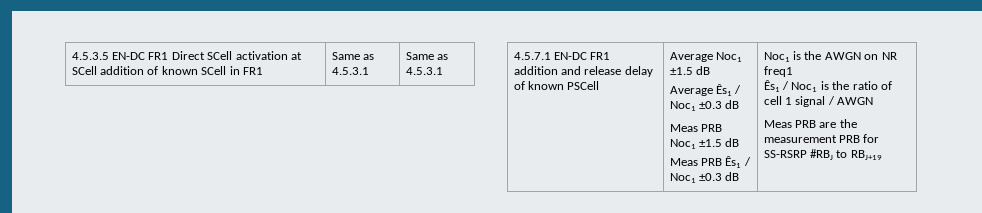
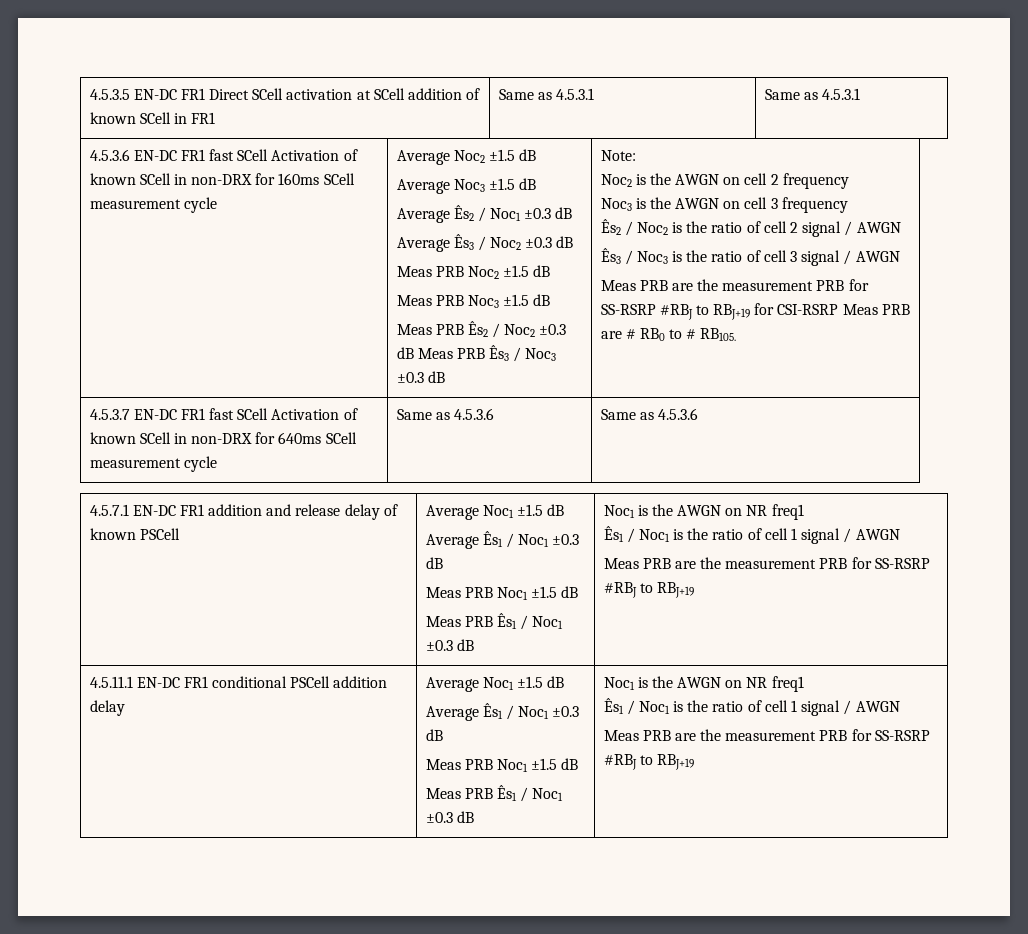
(443, 71) none -> [89,149,358,161] [89,173,355,185] [89,197,217,213] [396,149,537,165] [396,178,537,194] [396,205,573,223] [396,234,574,252] [396,265,551,279] [396,294,551,308] [396,321,567,338] [396,345,557,362] [396,371,445,383] [600,150,636,161] [600,173,849,189] [600,197,848,213] [600,219,901,237] [600,248,900,266] [600,279,869,291] [600,303,910,320] [600,328,737,341] [89,408,358,420] [89,432,357,444] [89,456,217,472] [396,408,494,420] [600,408,698,420] // 4.5.3.6 EN-DC FR1 fast SCell Activation of known SCell in non-DRX for 160ms SCell measurement cycle | Average Noc2 ±1.5 dB // Average Noc3 ±1.5 dB // Average Ês2 / Noc1 ±0.3 dB // Average Ês3 / Noc2 ±0.3 dB // Meas PRB Noc2 ±1.5 dB // Meas PRB Noc3 ±1.5 dB // Meas PRB Ês2 / Noc2 ±0.3 dB Meas PRB Ês3 / Noc3 ±0.3 dB | Note: // Noc2 is the AWGN on cell 2 frequency // Noc3 is the AWGN on cell 3 frequency // Ês2 / Noc2 is the ratio of cell 2 signal / AWGN // Ês3 / Noc3 is the ratio of cell 3 signal / AWGN // Meas PRB are the measurement PRB for SS-RSRP #RBJ to RBJ+19 for CSI-RSRP Meas PRB are # RB0 to # RB105. // 4.5.3.7 EN-DC FR1 fast SCell Activation of known SCell in non-DRX for 640ms SCell measurement cycle | Same as 4.5.3.6 | Same as 4.5.3.6
(882, 155) none -> [89,676,388,688] [89,700,125,716] [425,676,565,692] [425,703,580,721] [425,729,443,741] [425,758,579,772] [425,785,564,802] [425,811,474,823] [603,676,804,692] [603,698,900,716] [603,729,930,741] [603,754,694,770] // 4.5.11.1 EN-DC FR1 conditional PSCell addition delay | Average Noc1 ±1.5 dB // Average Ês1 / Noc1 ±0.3 dB // Meas PRB Noc1 ±1.5 dB // Meas PRB Ês1 / Noc1 ±0.3 dB | Noc1 is the AWGN on NR freq1 // Ês1 / Noc1 is the ratio of cell 1 signal / AWGN // Meas PRB are the measurement PRB for SS-RSRP #RBJ to RBJ+19

